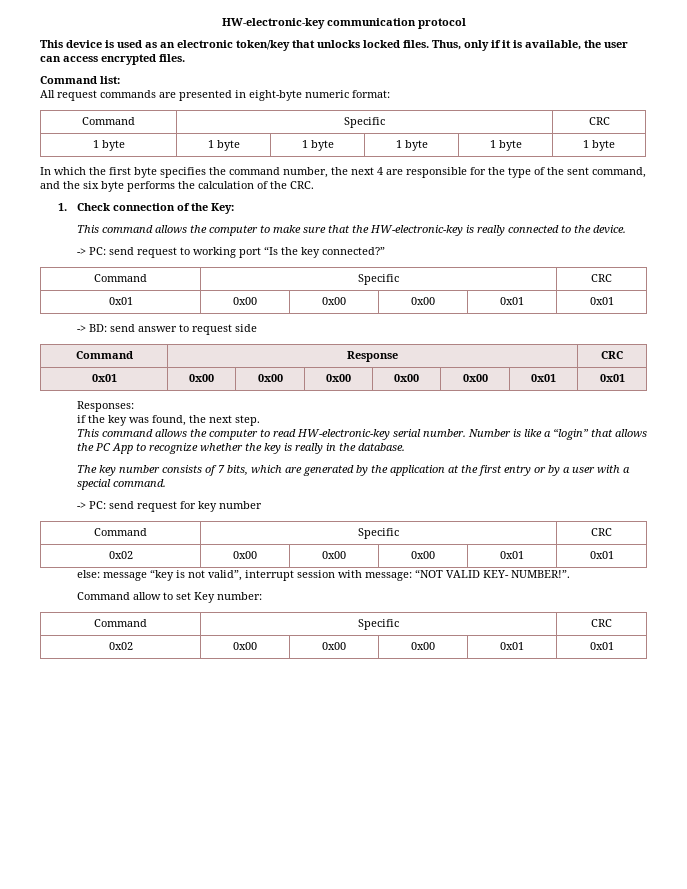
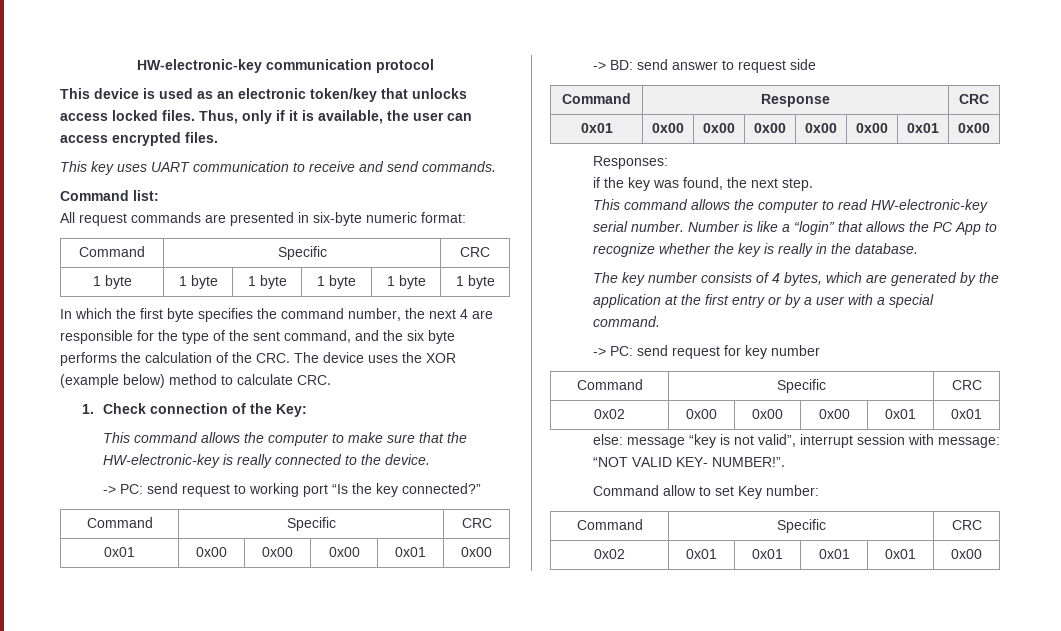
(360, 44) none -> [60,113,108,121] access
(185, 58) none -> [60,161,496,175] // This key uses UART communication to receive and send commands.
[249,90,302,101] eight-byte -> [313,212,362,226] six-byte
(314, 185) none -> [294,352,456,363] [60,374,331,388] The device uses the XOR (example below) method to calculate CRC.
[589,297,614,305] 0x01 -> [461,547,492,557] 0x00
[599,374,625,382] 0x01 -> [958,123,990,133] 0x00
[217,465,248,476] 7 bits, -> [772,272,823,286] 4 bytes,
[233,642,257,650] [322,642,346,650] [411,642,435,650] [500,642,524,650] [589,642,614,650] 0x00 | 0x00 | 0x00 | 0x01 | 0x01 -> [686,549,717,559] [752,549,783,559] [818,549,850,559] [885,549,916,559] [951,549,982,559] 0x01 | 0x01 | 0x01 | 0x01 | 0x00

